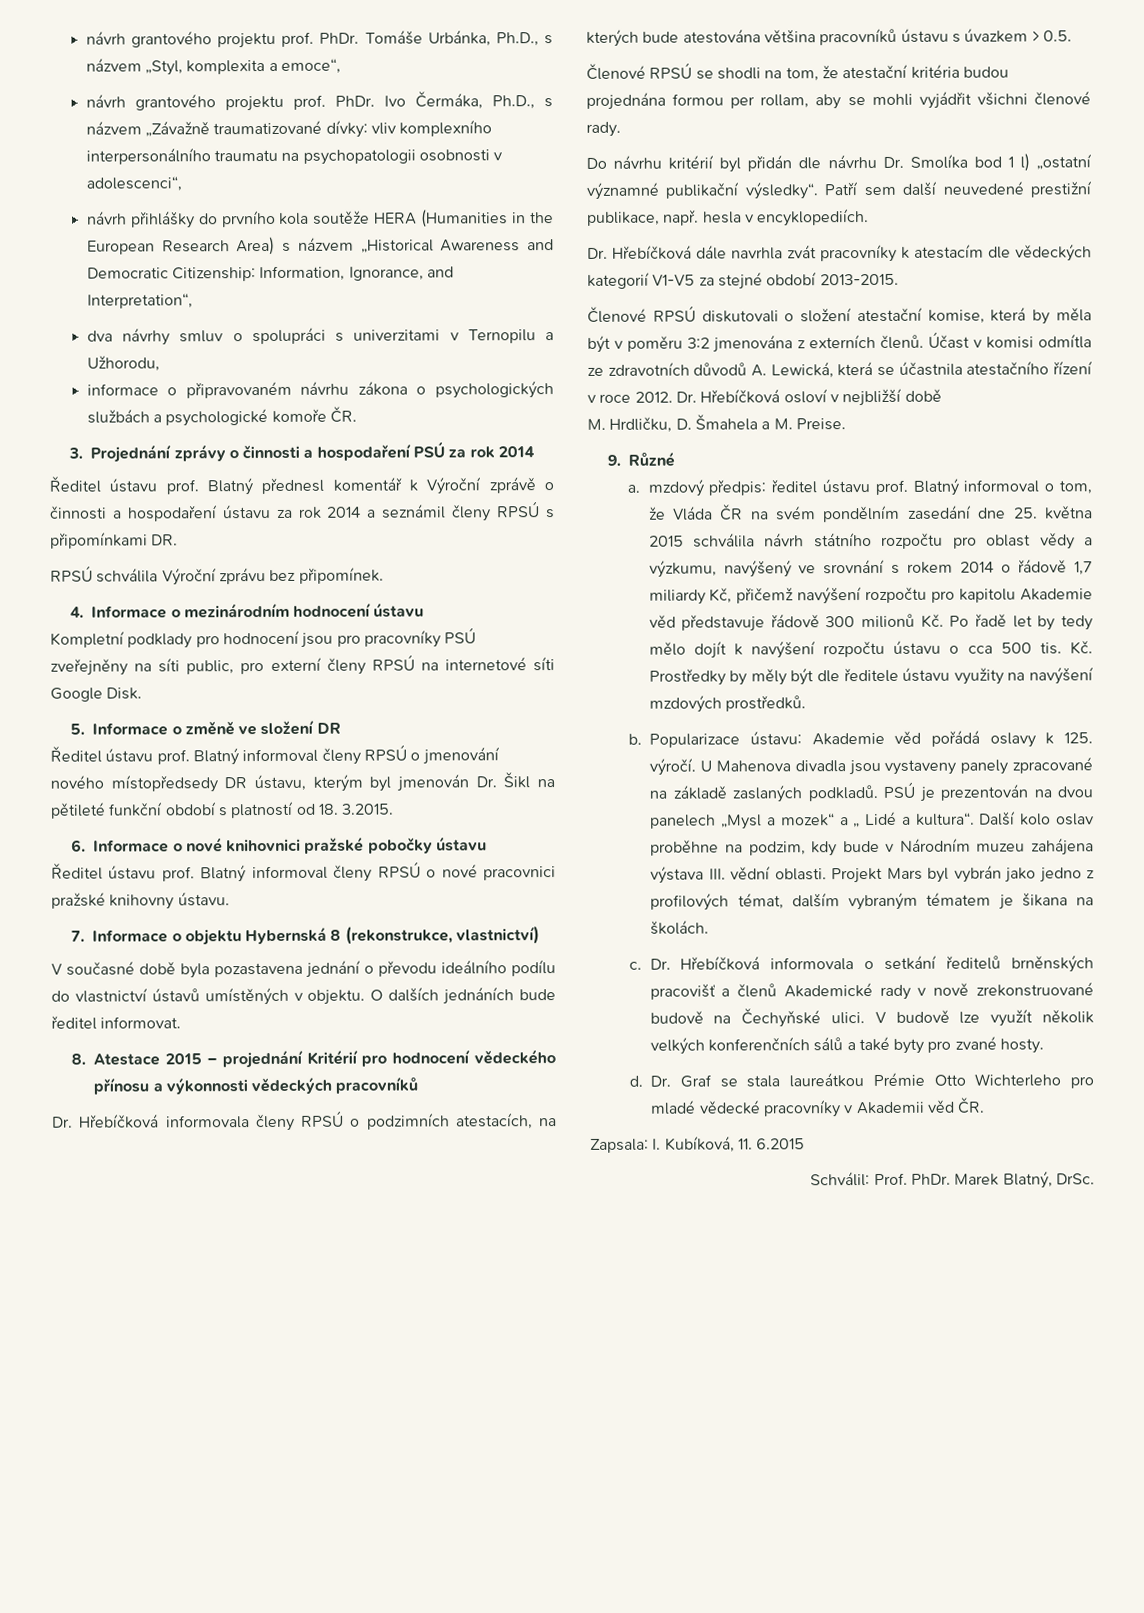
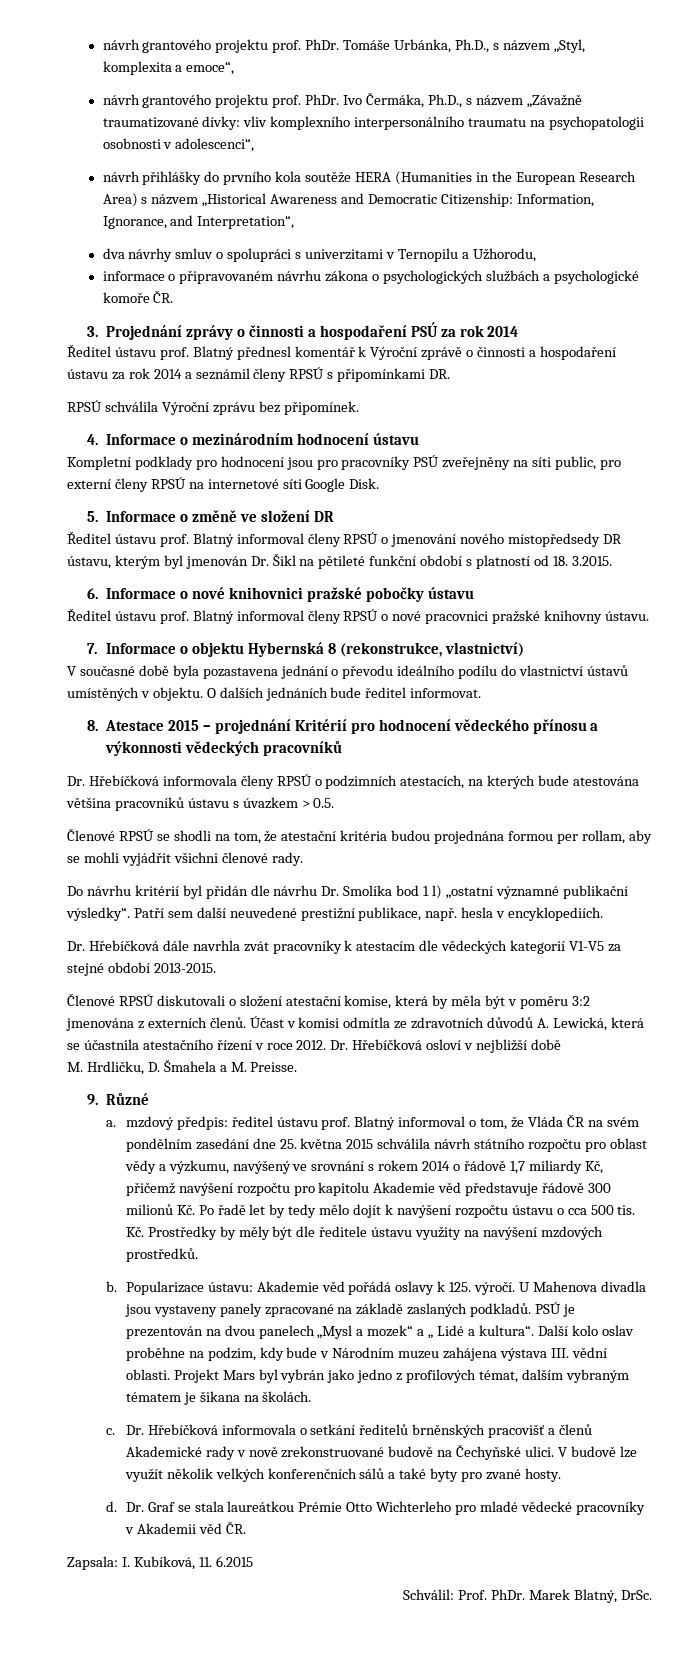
[795,418,846,431] Preise. -> [250,1062,298,1072] Preisse.

